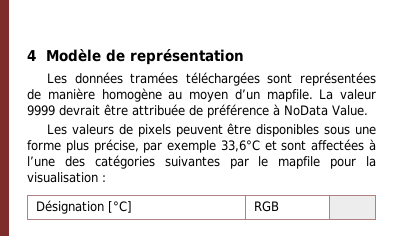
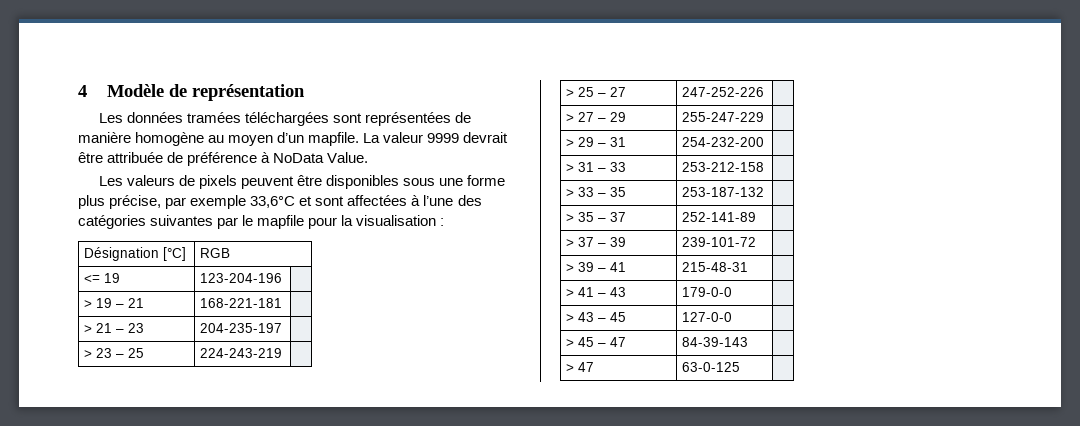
(279, 206) none -> [84,273,121,283] [200,273,283,283] [84,298,145,308] [200,298,283,308] [84,323,145,333] [200,323,283,333] [84,348,145,358] [200,348,283,358] [566,87,627,97] [682,87,765,97] [566,112,627,122] [682,112,765,122] [566,137,627,147] [682,137,765,147] [566,162,627,172] [682,162,765,172] [566,187,627,197] [682,187,765,197] [566,212,627,222] [682,212,757,222] [566,237,627,247] [682,237,757,247] [566,262,627,272] [682,262,749,272] [566,287,627,297] [682,287,733,297] [566,312,627,322] [682,312,733,322] [566,337,627,347] [682,337,749,347] [566,362,595,372] [682,362,741,372] // <= 19 | 123-204-196 | // > 19 – 21 | 168-221-181 | // > 21 – 23 | 204-235-197 | // > 23 – 25 | 224-243-219 | // > 25 – 27 | 247-252-226 | // > 27 – 29 | 255-247-229 | // > 29 – 31 | 254-232-200 | // > 31 – 33 | 253-212-158 | // > 33 – 35 | 253-187-132 | // > 35 – 37 | 252-141-89 | // > 37 – 39 | 239-101-72 | // > 39 – 41 | 215-48-31 | // > 41 – 43 | 179-0-0 | // > 43 – 45 | 127-0-0 | // > 45 – 47 | 84-39-143 | // > 47 | 63-0-125

